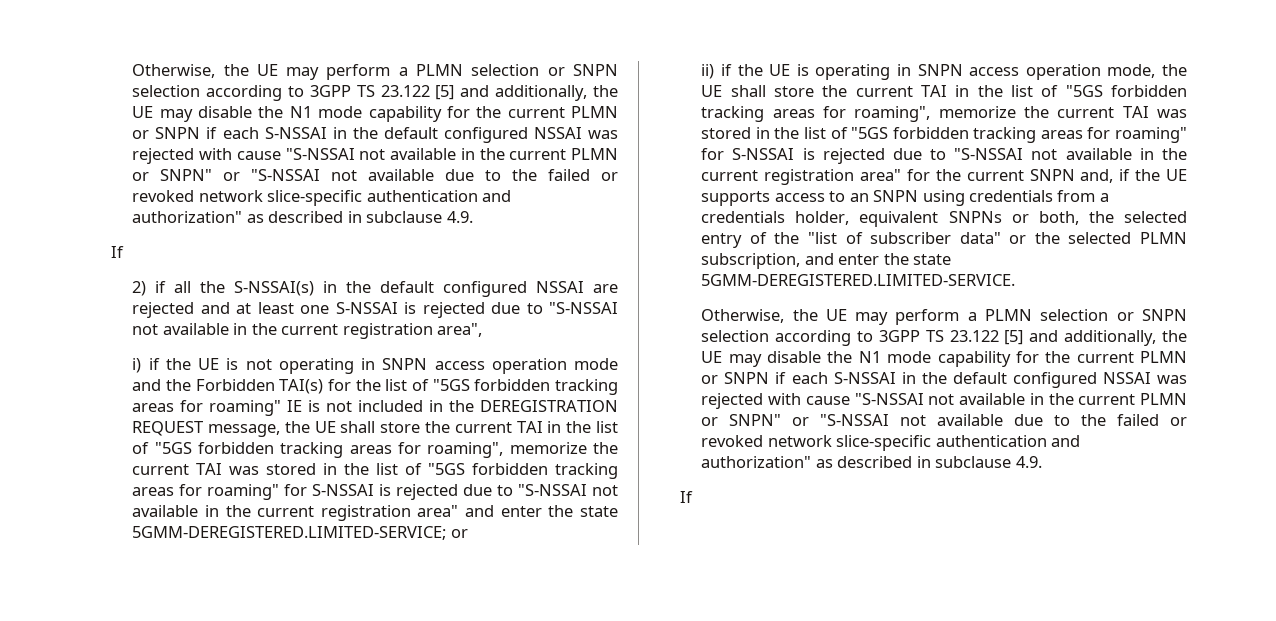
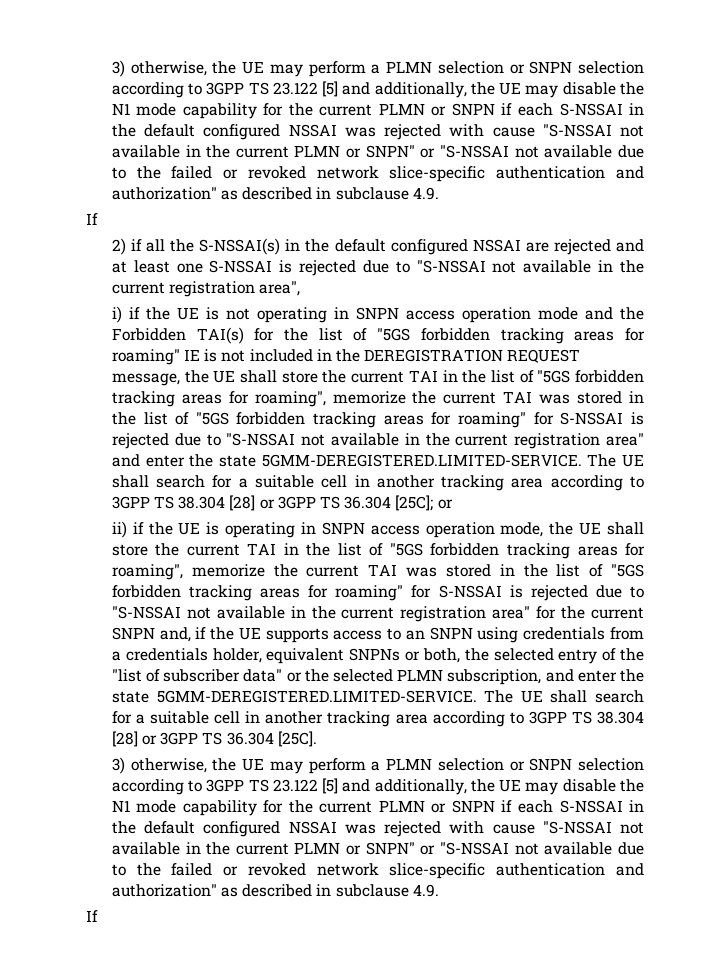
[132,64,216,78] Otherwise, -> [111,60,207,77] 3) otherwise,
[132,526,447,540] 5GMM-DEREGISTERED.LIMITED-SERVICE; -> [261,454,644,467] [111,475,644,491] [111,495,434,511] 5GMM-DEREGISTERED.LIMITED-SERVICE. The UE shall search for a suitable cell in another tracking area according to 3GPP TS 38.304 [28] or 3GPP TS 36.304 [25C];
[701,309,785,323] // Otherwise, -> [484,690,644,703] [111,711,644,727] [111,731,317,747] [111,757,207,774] The UE shall search for a suitable cell in another tracking area according to 3GPP TS 38.304 [28] or 3GPP TS 36.304 [25C]. // 3) otherwise,

